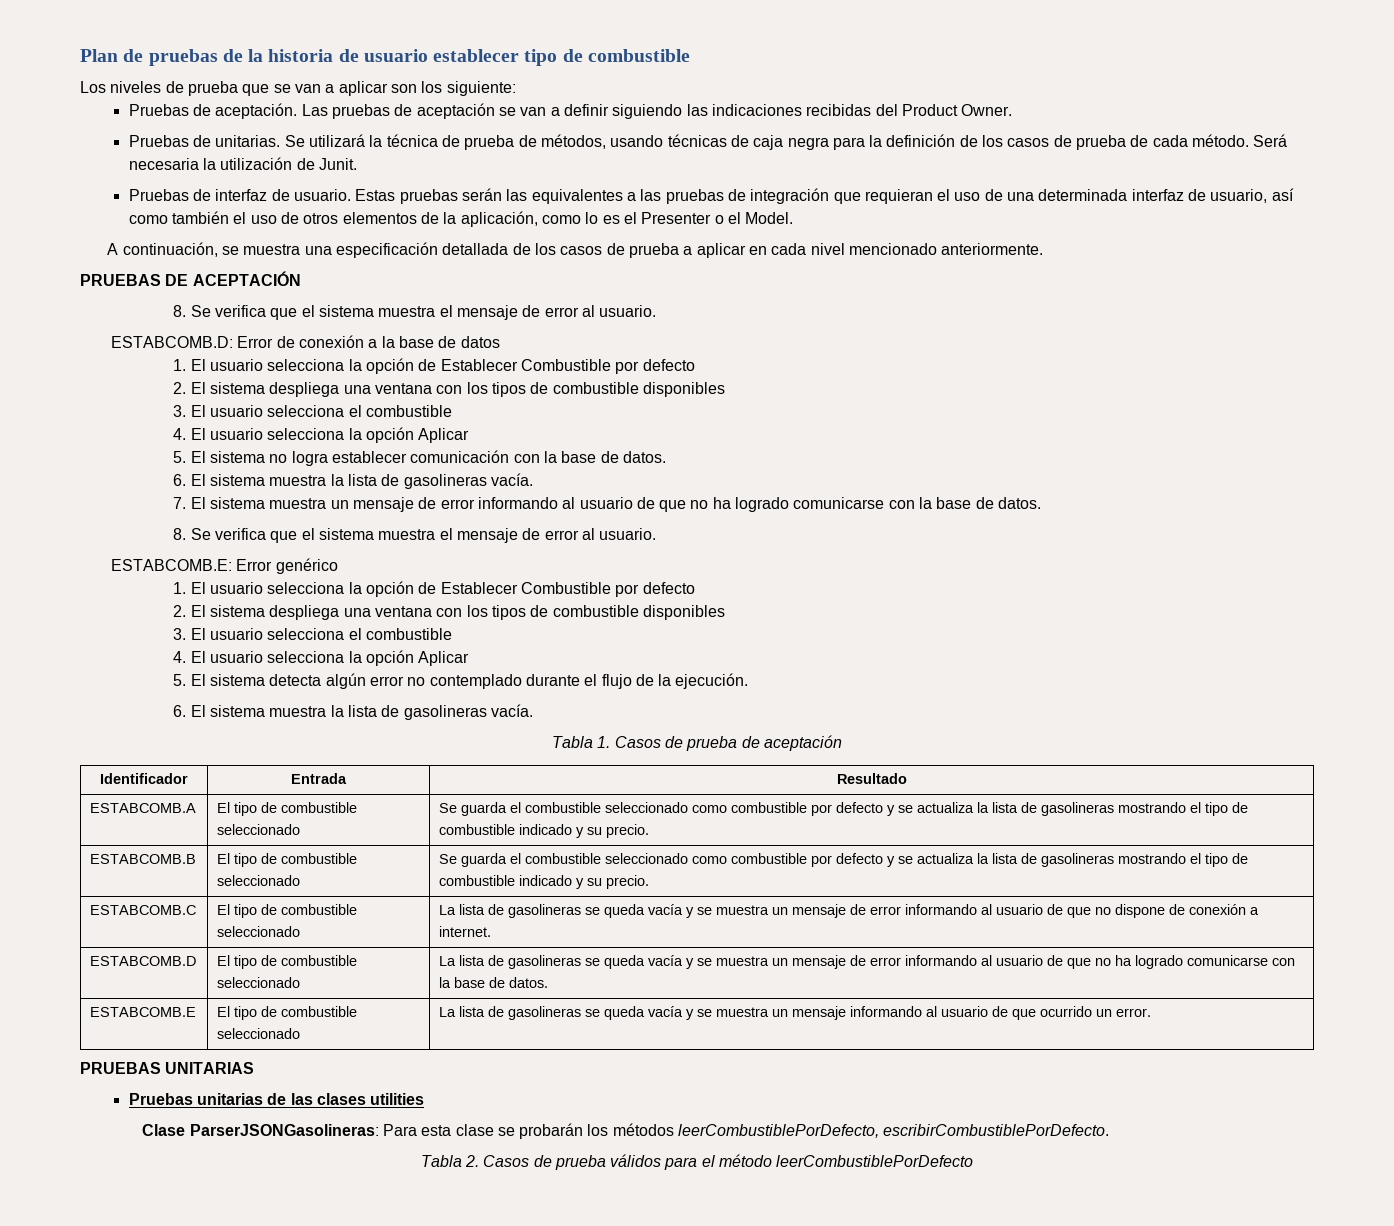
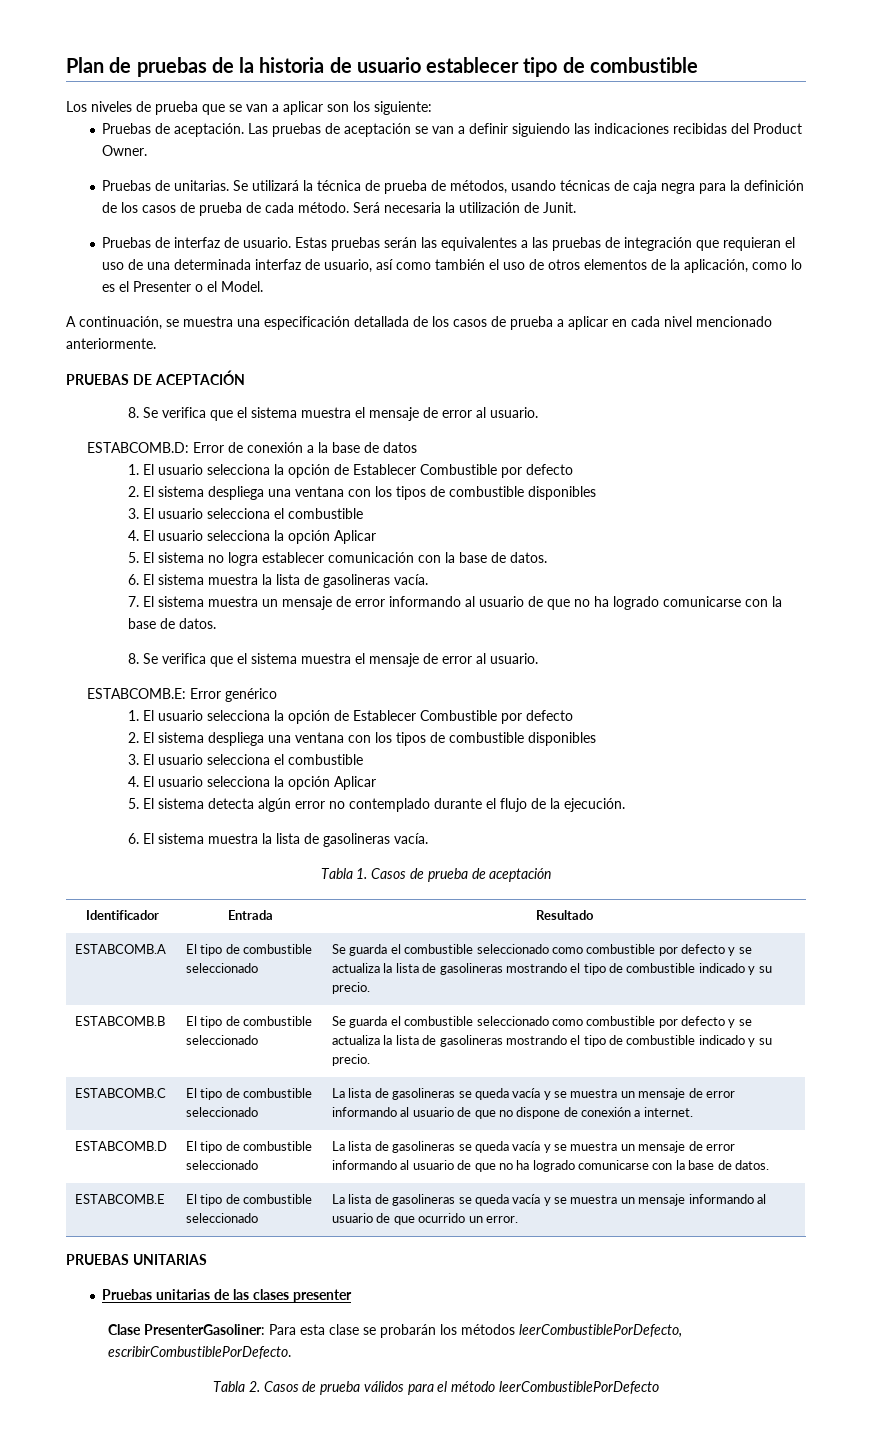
[370,1093,425,1105] utilities -> [293,1289,353,1303] presenter
[189,1124,379,1136] ParserJSONGasolineras: -> [143,1324,265,1335] PresenterGasoliner:

